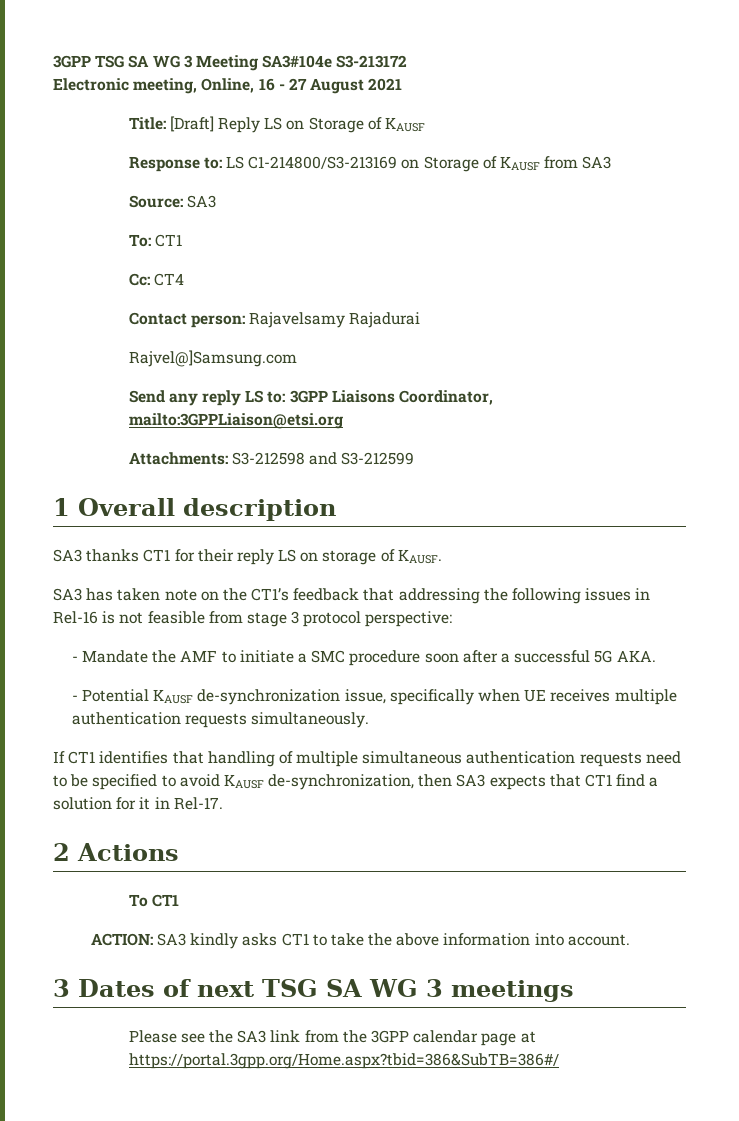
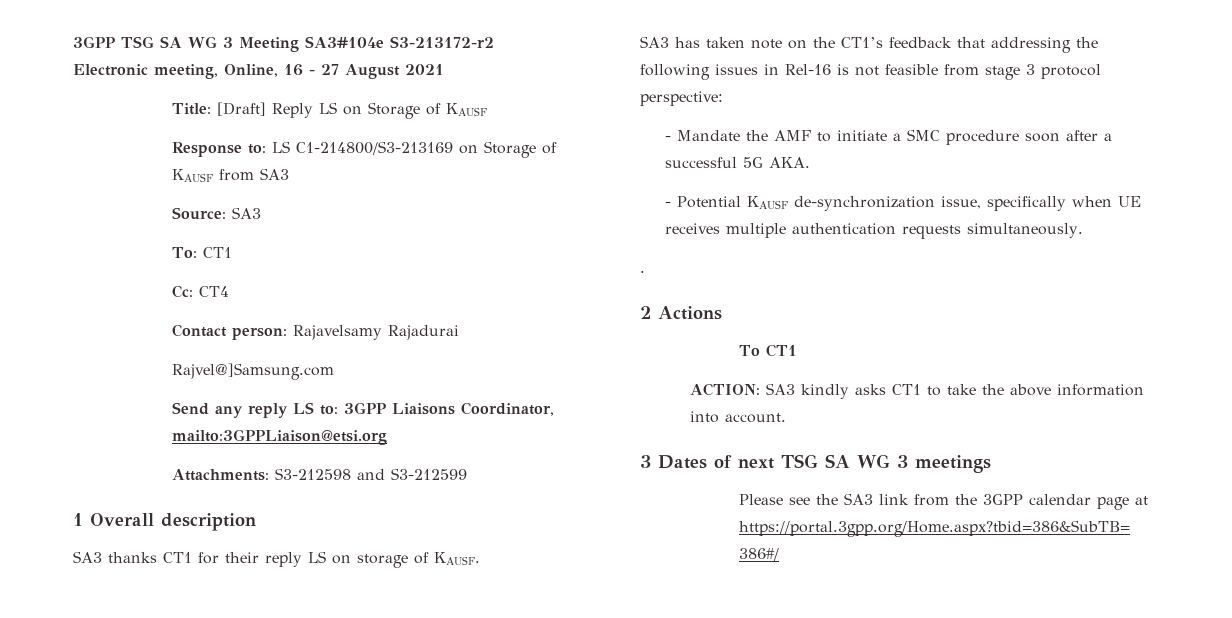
[336,55,408,68] S3-213172 -> [390,36,494,48] S3-213172-r2
[53,751,681,767] [53,774,659,790] [53,797,223,810] If CT1 identifies that handling of multiple simultaneous authentication requests need to be specified to avoid KAUSF de-synchronization, then SA3 expects that CT1 find a solution for it in Rel-17. -> [640,270,645,273] .

